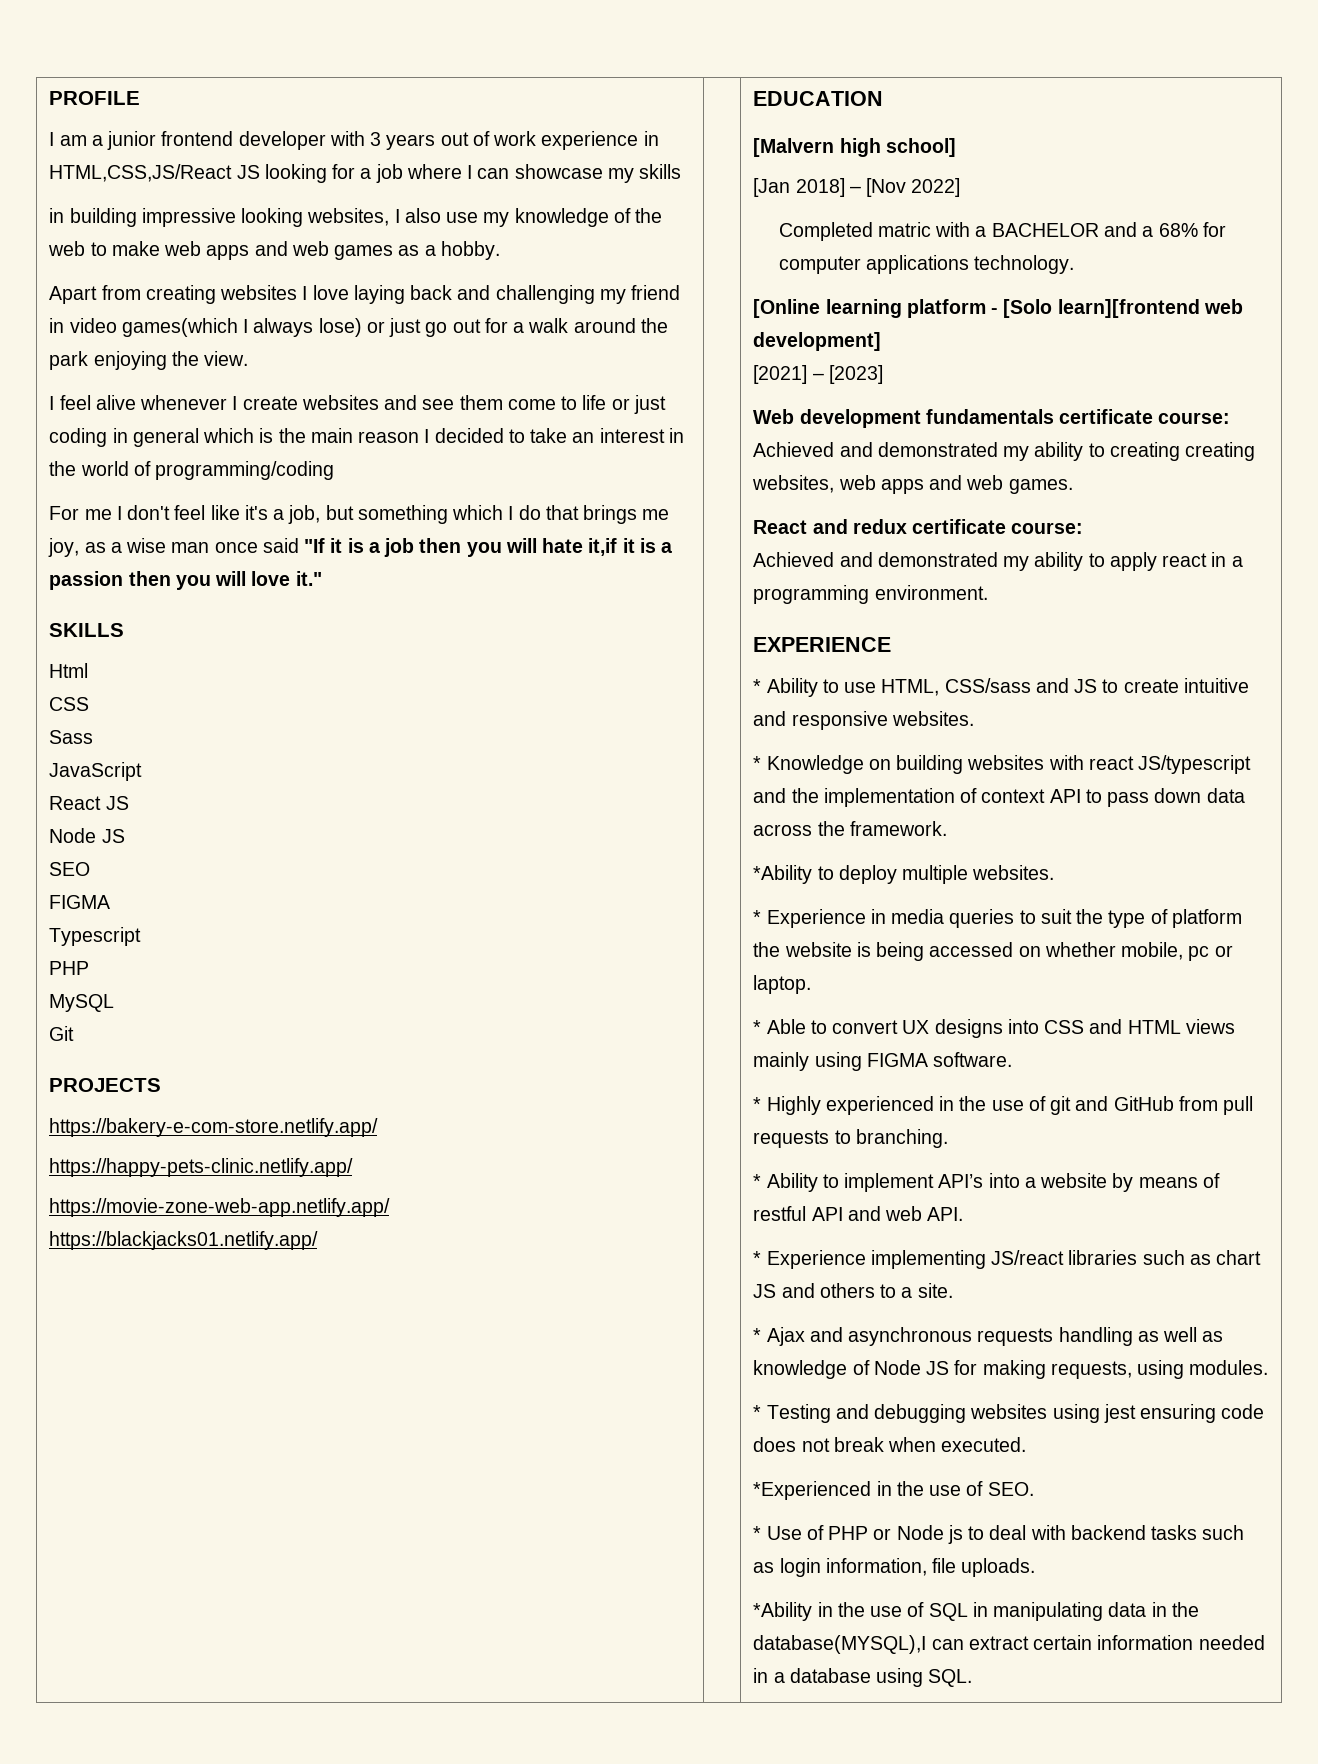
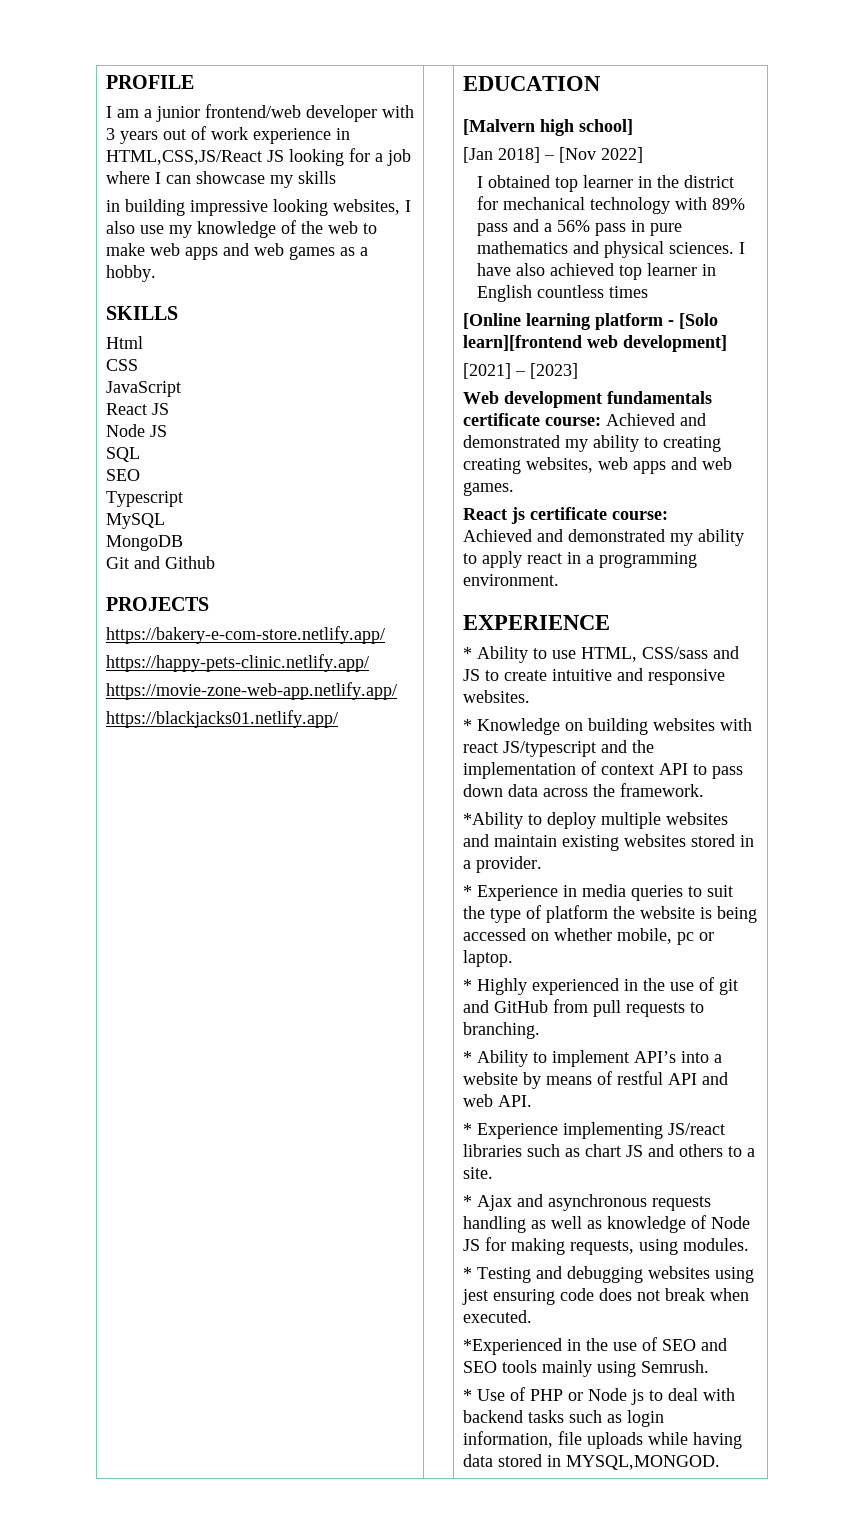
[161,131,234,146] frontend -> [204,104,301,118] frontend/web
[49,285,681,304] [49,318,668,337] [49,351,249,370] [49,395,666,414] [49,428,684,447] [49,461,335,480] [49,505,670,524] [48,538,673,557] [49,571,322,590] // Apart from creating websites I love laying back and challenging my friend in video games(which I always lose) or just go out for a walk around the park enjoying the view. // I feel alive whenever I create websites and see them come to life or just coding in general which is the main reason I decided to take an interest in the world of programming/coding // For me I don't feel like it's a job, but something which I do that brings me joy, as a wise man once said "If it is a job then you will hate it,if it is a passion then you will love it." -> (156, 273) none
[49,730,94,744] // Sass -> (138, 365) none
[49,862,91,876] [49,895,111,909] // SEO // FIGMA -> [105,447,140,462] [105,469,140,481] // SQL // SEO
[49,961,90,975] // PHP -> (183, 499) none
(115, 1003) none -> [105,535,183,551] // MongoDB
(75, 1033) none -> [133,556,215,569] and Github
[778,222,1226,241] [778,255,1075,274] Completed matric with a BACHELOR and a 68% for computer applications technology. -> [476,175,734,192] [476,196,745,214] [476,219,682,236] [476,241,745,258] [476,263,716,280] [476,285,648,302] I obtained top learner in the district for mechanical technology with 89% pass and a 56% pass in pure mathematics and physical sciences. I have also achieved top learner in English countless times
[812,519,907,534] and redux -> [510,507,525,524] js
[972,865,1055,880] websites. -> [665,812,728,825] [462,834,754,851] [462,856,542,873] websites and maintain existing websites stored in a provider.
[753,1019,1235,1038] [753,1052,1013,1071] // * Able to convert UX designs into CSS and HTML views mainly using FIGMA software. -> (513, 958) none
[987,1482,1034,1496] SEO. -> [661,1338,727,1351] [462,1360,709,1377] SEO and SEO tools mainly using Semrush.
[961,1558,1036,1577] [753,1602,1199,1621] [753,1635,1265,1654] [753,1668,973,1687] uploads. // *Ability in the use of SQL in manipulating data in the database(MYSQL),I can extract certain information needed in a database using SQL. -> [586,1432,742,1449] [462,1454,720,1470] uploads while having data stored in MYSQL,MONGOD.

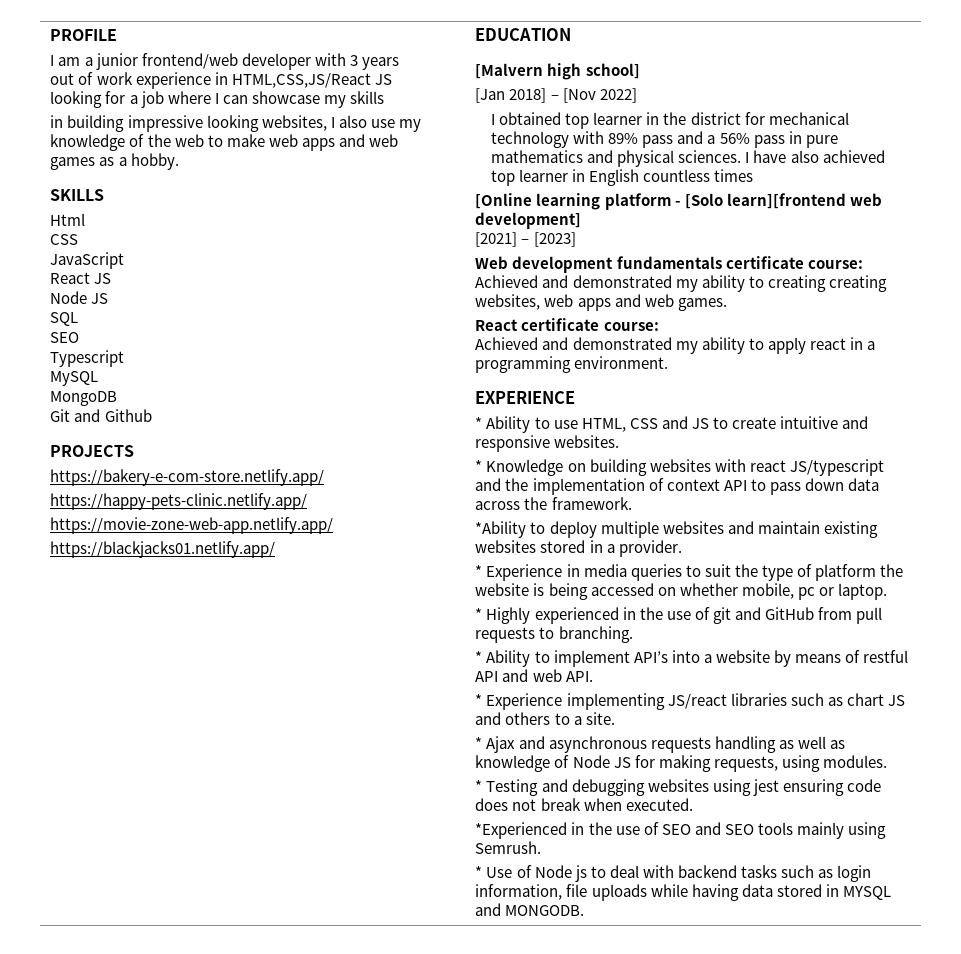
[510,507,525,524] js -> (519, 325) none
[641,647,708,659] CSS/sass -> [629,418,658,429] CSS
[529,1389,583,1401] PHP or -> (532, 871) none
[565,1455,720,1470] MYSQL,MONGOD. -> [842,886,891,900] [475,903,585,916] MYSQL and MONGODB.

